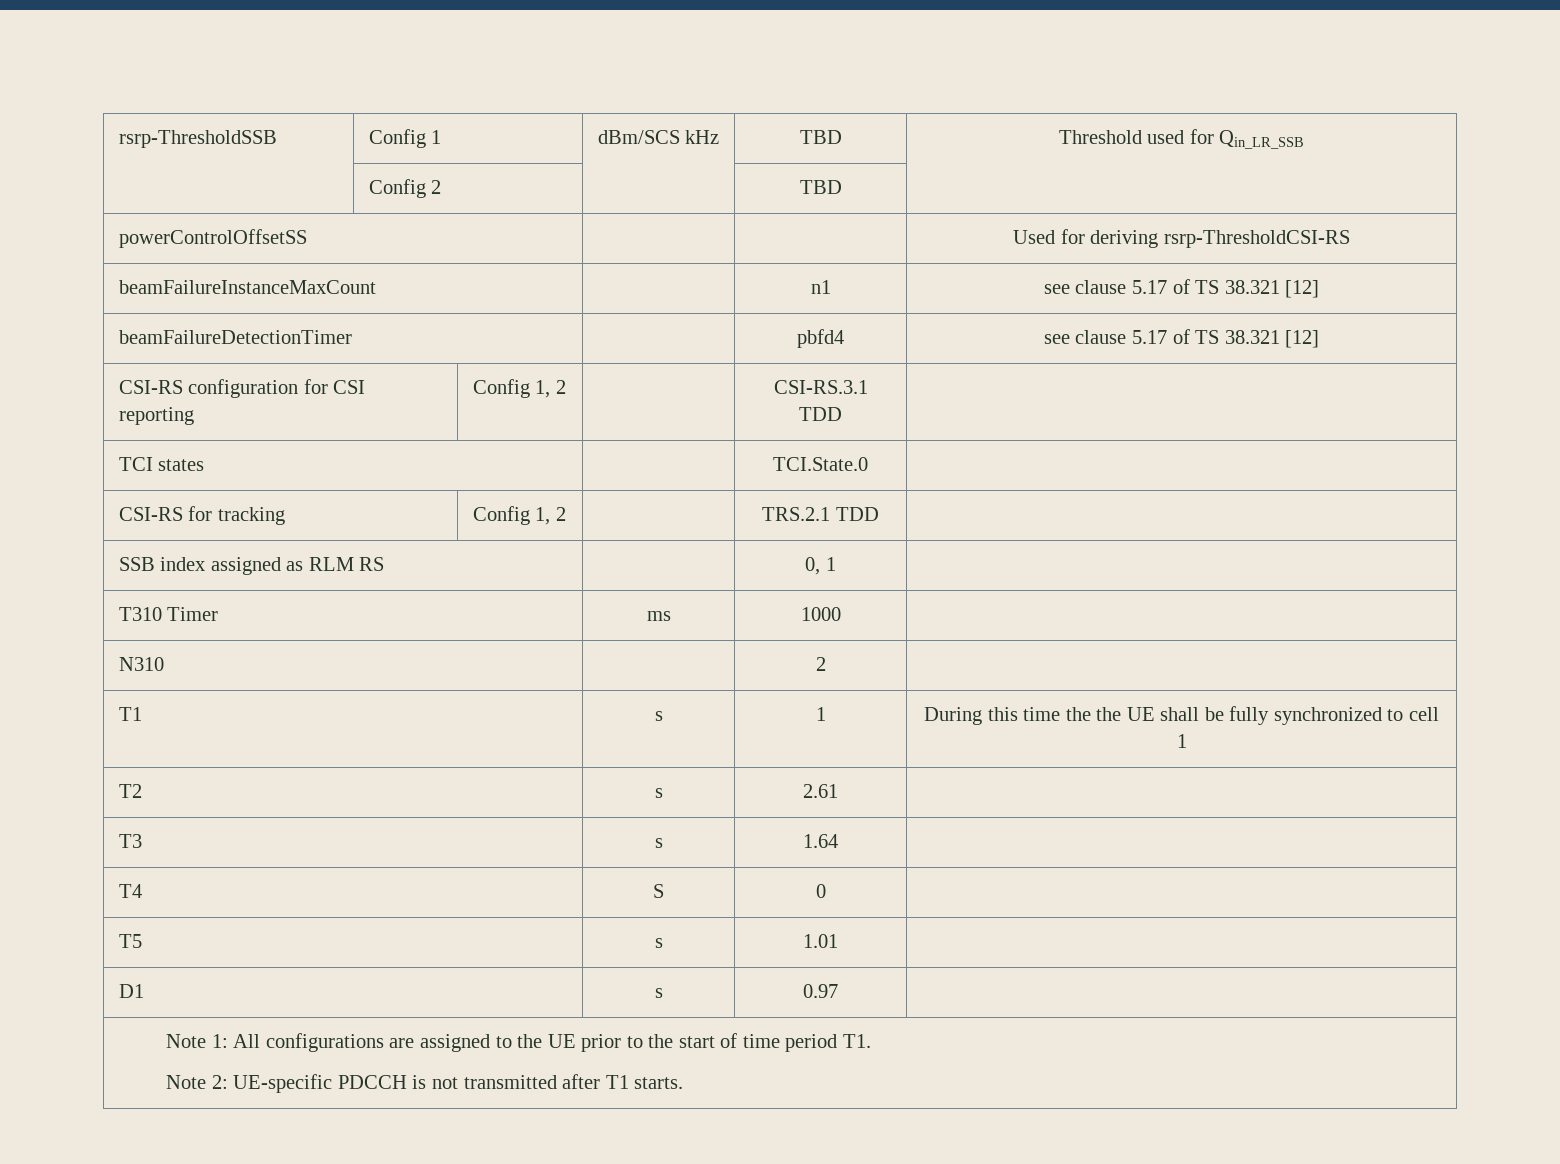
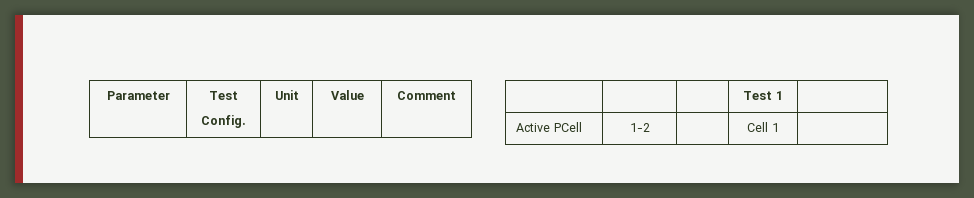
[118,130,277,148] [368,129,442,148] [597,130,720,144] [799,130,842,144] [1058,129,1305,149] [368,179,442,198] [799,180,842,194] [118,229,307,248] [1013,229,1350,248] [118,280,376,294] [810,280,831,294] [1043,279,1320,298] [118,330,352,344] [797,329,844,348] [1043,329,1320,348] [118,379,366,398] [118,407,194,425] [472,379,566,398] [773,380,868,394] [799,407,842,421] [118,457,205,471] [773,457,868,471] [118,506,285,525] [472,506,566,525] [762,507,879,521] [118,557,385,575] [805,557,836,575] [118,607,219,621] [646,611,671,621] [800,607,841,621] [118,657,164,671] [815,657,826,671] [118,707,142,721] [654,711,663,721] [815,707,826,721] [924,706,1439,725] [1176,734,1187,748] [118,784,142,798] [654,788,663,798] [803,784,838,798] [118,834,142,848] [654,838,663,848] [803,834,838,848] [118,884,142,898] [653,884,664,898] [815,884,826,898] [118,934,142,948] [654,938,663,948] [803,934,838,948] [118,984,144,998] [654,988,663,998] [803,984,838,998] [166,1033,871,1052] [166,1074,684,1093] rsrp-ThresholdSSB | Config 1 | dBm/SCS kHz | TBD | Threshold used for Qin_LR_SSB // | Config 2 | | TBD | // powerControlOffsetSS | | | Used for deriving rsrp-ThresholdCSI-RS // beamFailureInstanceMaxCount | | n1 | see clause 5.17 of TS 38.321 [12] // beamFailureDetectionTimer | | pbfd4 | see clause 5.17 of TS 38.321 [12] // CSI-RS configuration for CSI reporting | Config 1, 2 | | CSI-RS.3.1 TDD | // TCI states | | TCI.State.0 | // CSI-RS for tracking | Config 1, 2 | | TRS.2.1 TDD | // SSB index assigned as RLM RS | | 0, 1 | // T310 Timer | ms | 1000 | // N310 | | 2 | // T1 | s | 1 | During this time the the UE shall be fully synchronized to cell 1 // T2 | s | 2.61 | // T3 | s | 1.64 | // T4 | S | 0 | // T5 | s | 1.01 | // D1 | s | 0.97 | // Note 1: All configurations are assigned to the UE prior to the start of time period T1. // Note 2: UE-specific PDCCH is not transmitted after T1 starts. -> [106,91,170,100] [209,91,238,100] [201,115,246,128] [274,90,299,100] [330,90,364,100] [397,91,456,100] [743,91,783,100] [516,122,582,132] [629,123,650,132] [747,122,779,132] Parameter | Test // Config. | Unit | Value | Comment // | | | Test 1 | // Active PCell | 1-2 | | Cell 1 |

